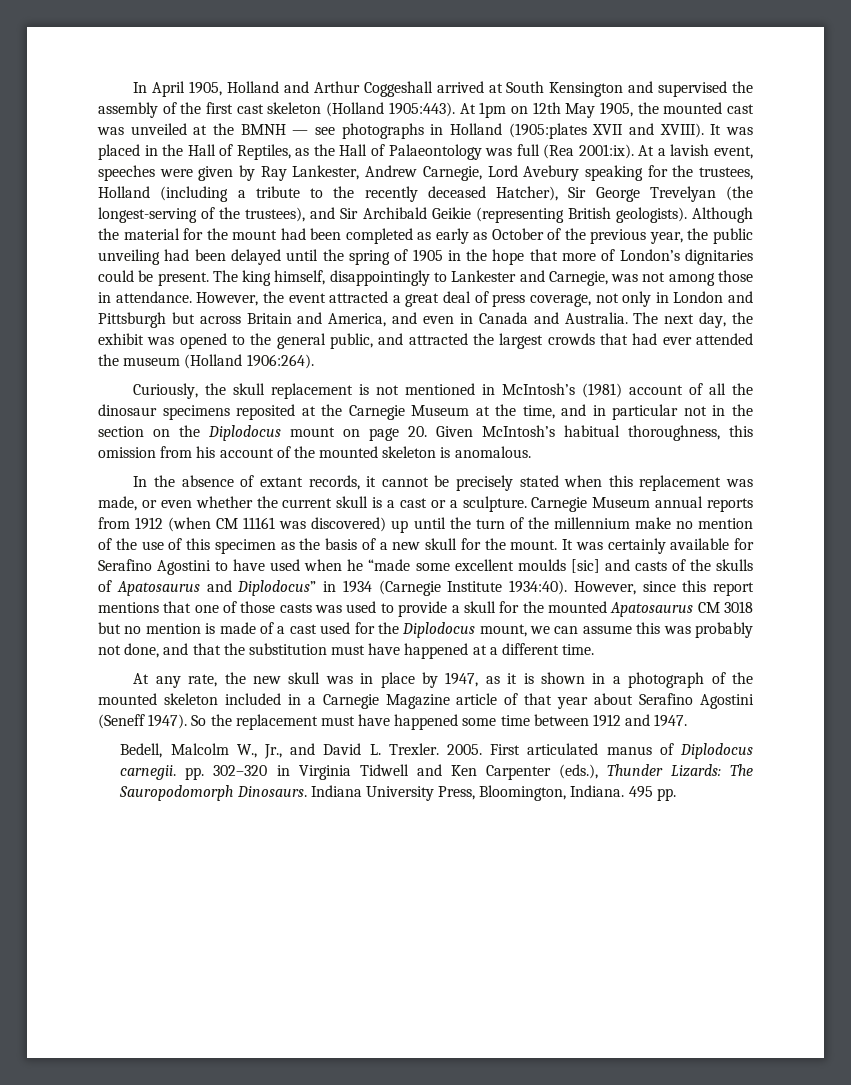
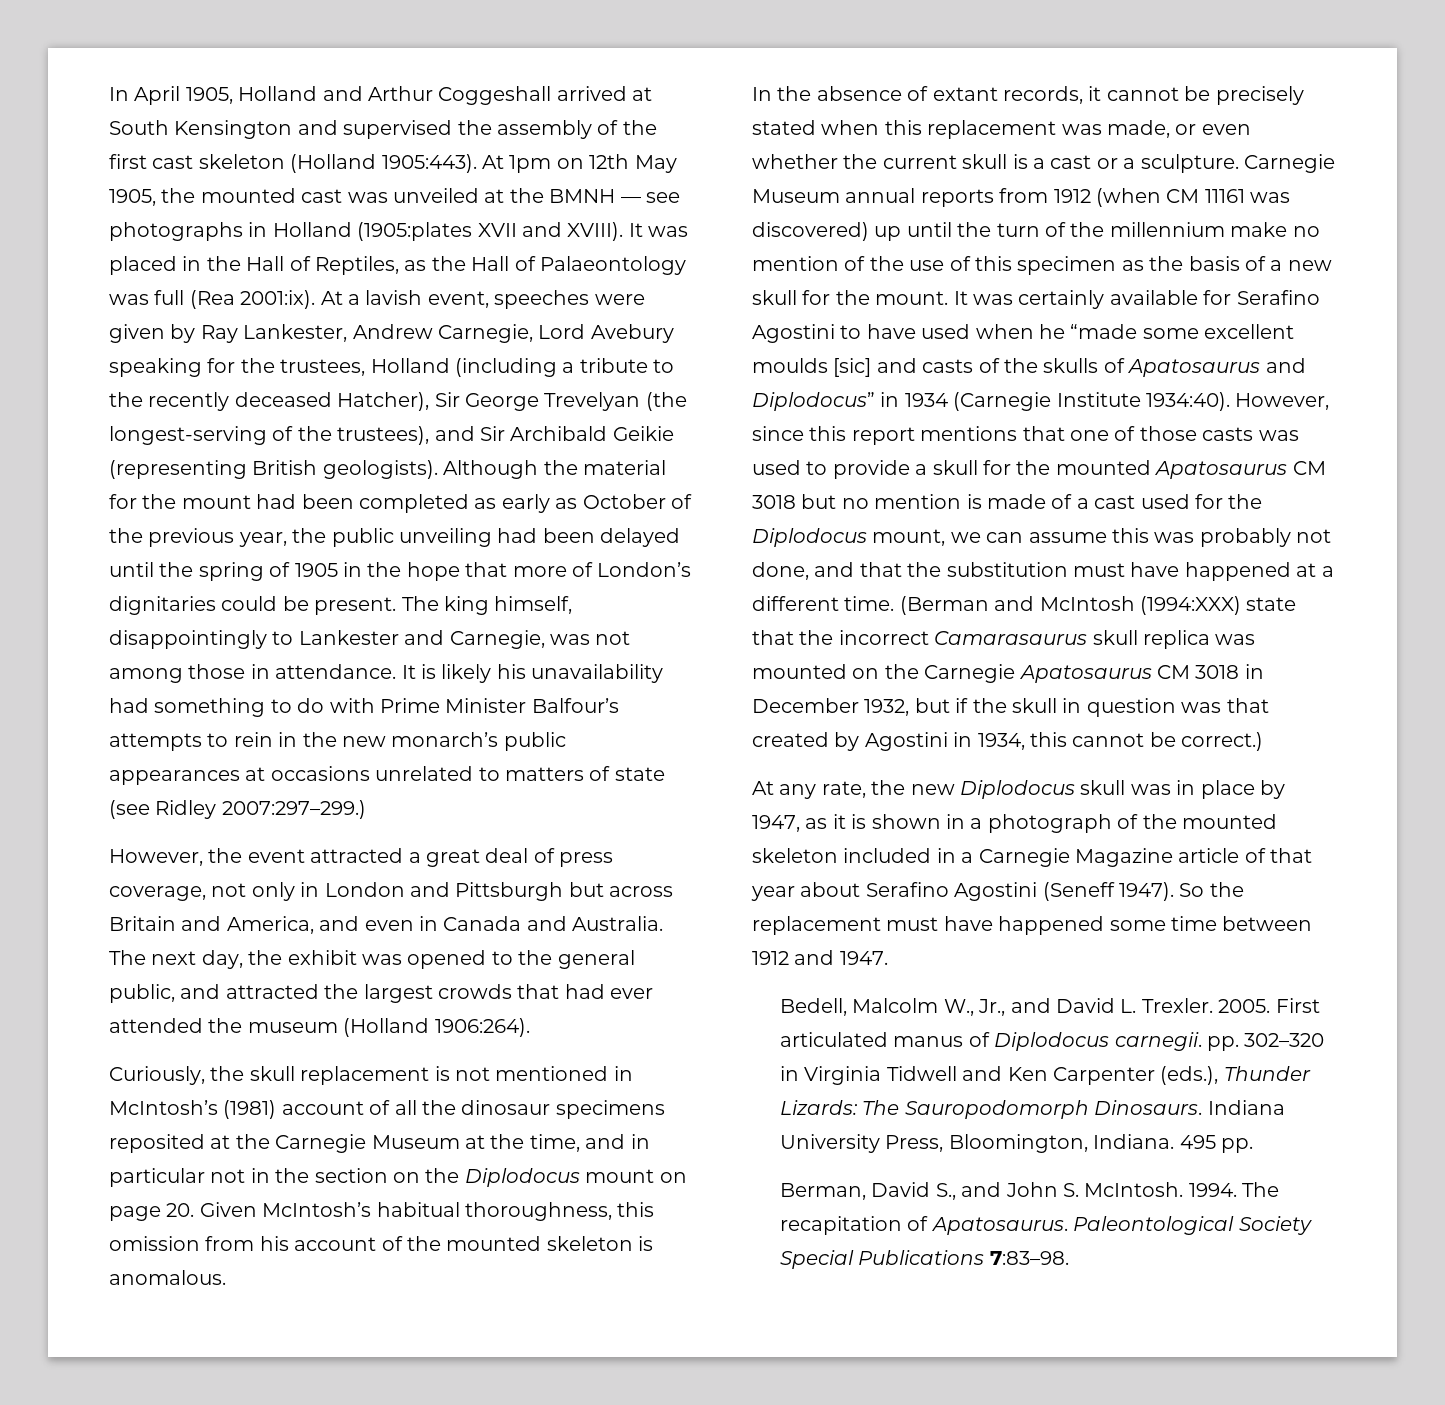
(192, 297) none -> [401,664,664,683] [109,698,619,717] [109,732,566,751] [109,766,665,785] [109,800,366,819] It is likely his unavailability had something to do with Prime Minister Balfour’s attempts to rein in the new monarch’s public appearances at occasions unrelated to matters of state (see Ridley 2007:297–299.) //
(595, 649) none -> [899,596,1297,615] [752,630,1256,649] [752,664,1264,683] [752,698,1269,717] [752,732,1264,751] (Berman and McIntosh (1994:XXX) state that the incorrect Camarasaurus skull replica was mounted on the Carnegie Apatosaurus CM 3018 in December 1932, but if the skull in question was that created by Agostini in 1934, this cannot be correct.)
(282, 680) none -> [960,780,1075,799] Diplodocus
(676, 794) none -> [780,1182,1280,1200] [780,1216,1312,1235] [780,1250,1069,1269] // Berman, David S., and John S. McIntosh. 1994. The recapitation of Apatosaurus. Paleontological Society Special Publications 7:83–98.

